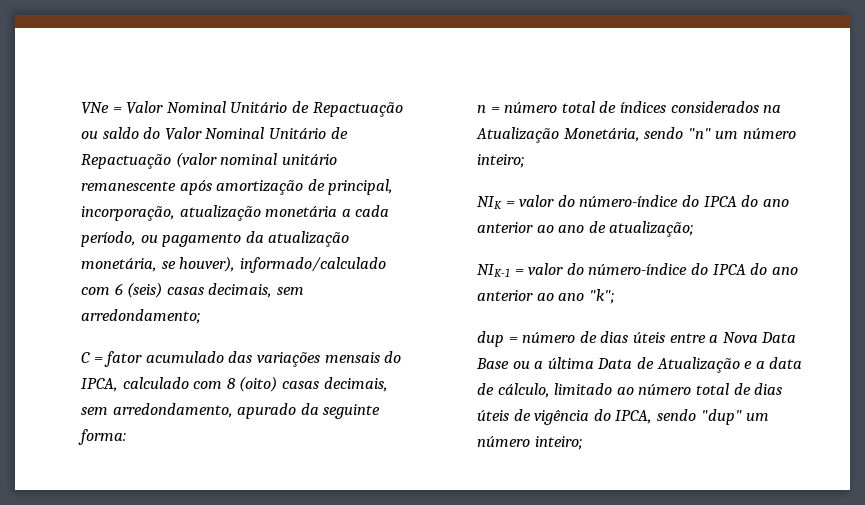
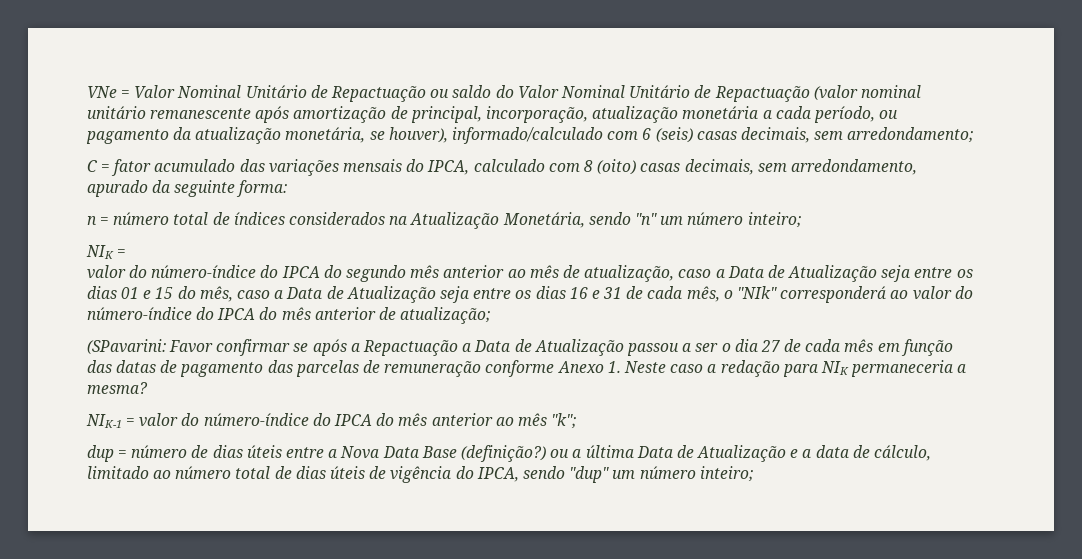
[519,195,789,207] [477,221,695,237] valor do número-índice do IPCA do ano anterior ao ano de atualização; -> [86,265,973,282] [86,286,973,303] [86,307,491,324] [86,339,953,356] [86,360,967,377] [86,382,148,394] // valor do número-índice do IPCA do segundo mês anterior ao mês de atualização, caso a Data de Atualização seja entre os dias 01 e 15 do mês, caso a Data de Atualização seja entre os dias 16 e 31 de cada mês, o "NIk" corresponderá ao valor do número-índice do IPCA do mês anterior de atualização; // (SPavarini: Favor confirmar se após a Repactuação a Data de Atualização passou a ser o dia 27 de cada mês em função das datas de pagamento das parcelas de remuneração conforme Anexo 1. Neste caso a redação para NIK permaneceria a mesma?
[771,267,798,275] [477,290,585,301] ano anterior ao ano -> [398,413,547,426] mês anterior ao mês
(510, 363) none -> [460,445,546,462] (definição?)

